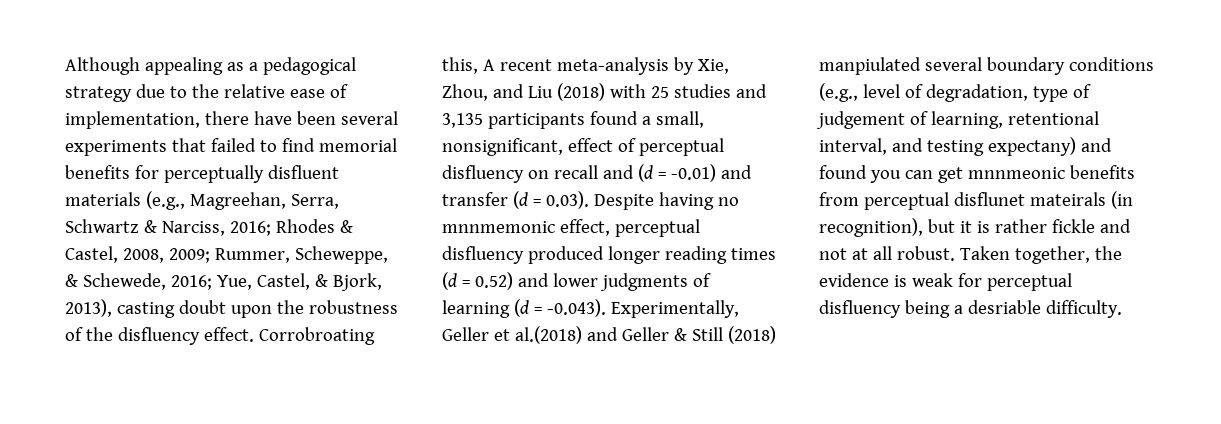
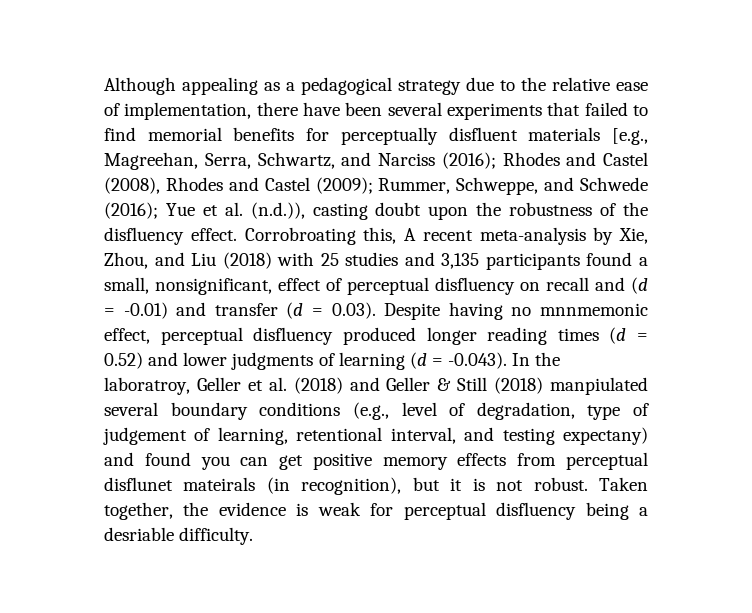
[145,191,185,210] (e.g., -> [612,128,648,145] [e.g.,
[65,219,353,236] [65,246,388,264] [65,273,382,291] [65,299,112,317] Schwartz & Narciss, 2016; Rhodes & Castel, 2008, 2009; Rummer, Scheweppe, & Schewede, 2016; Yue, Castel, & Bjork, 2013), -> [257,152,648,169] [104,177,648,195] [104,202,305,219] Schwartz, and Narciss (2016); Rhodes and Castel (2008), Rhodes and Castel (2009); Rummer, Schweppe, and Schwede (2016); Yue et al. (n.d.)),
[610,300,739,318] [442,326,582,344] Experimentally, Geller et al.(2018) -> [512,352,561,366] [104,377,343,395] In the laboratroy, Geller et al. (2018)
[967,165,1135,179] mnnmeonic benefits -> [312,453,507,470] positive memory effects
[994,219,1131,233] [819,246,892,260] rather fickle and not at all -> [496,480,524,491] not

